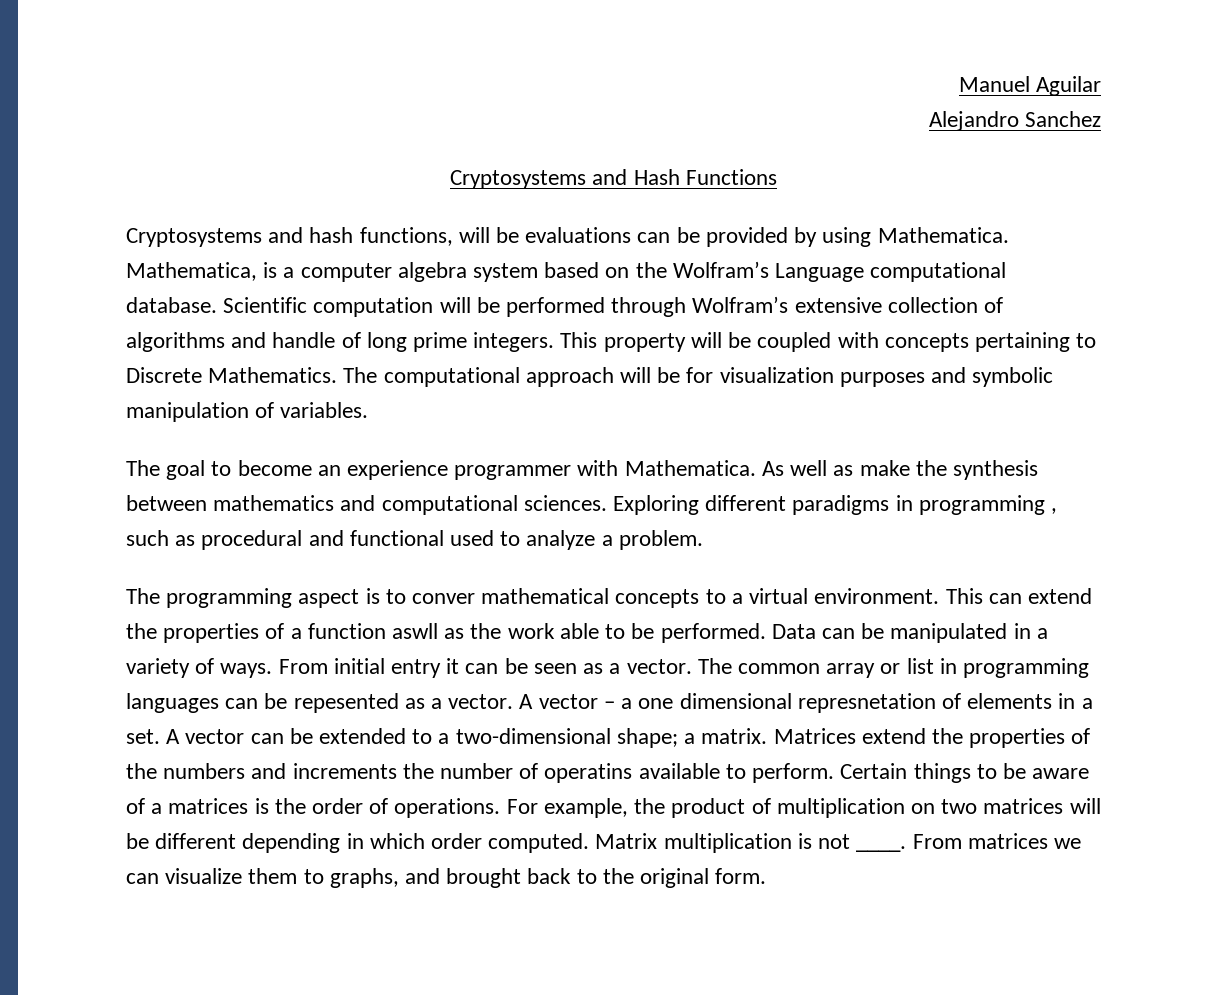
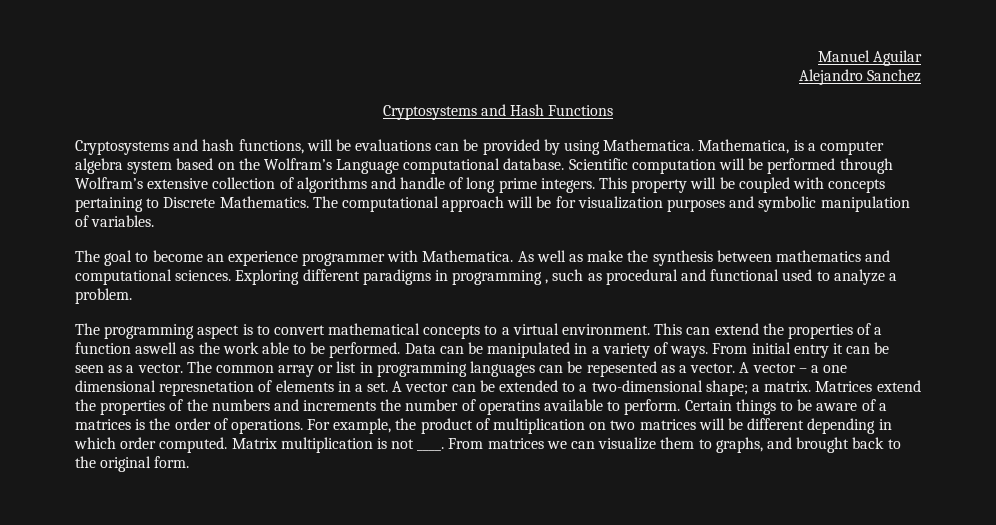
[412,593,476,604] conver -> [273,325,325,335] convert
[392,623,439,639] aswll -> [135,342,178,354] aswell

